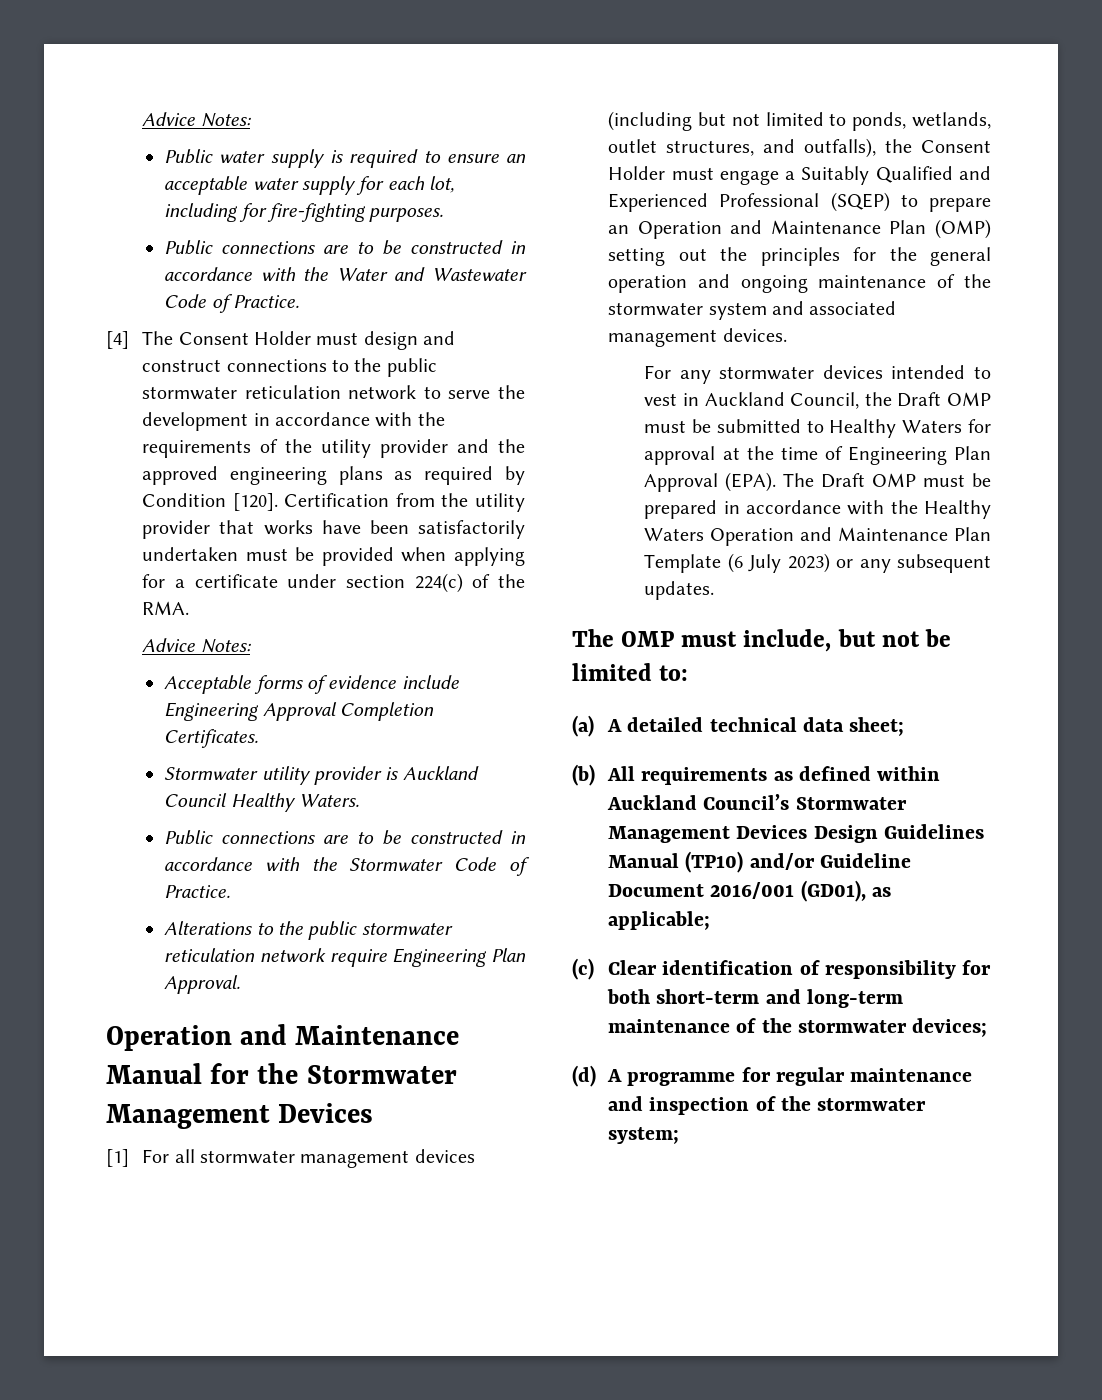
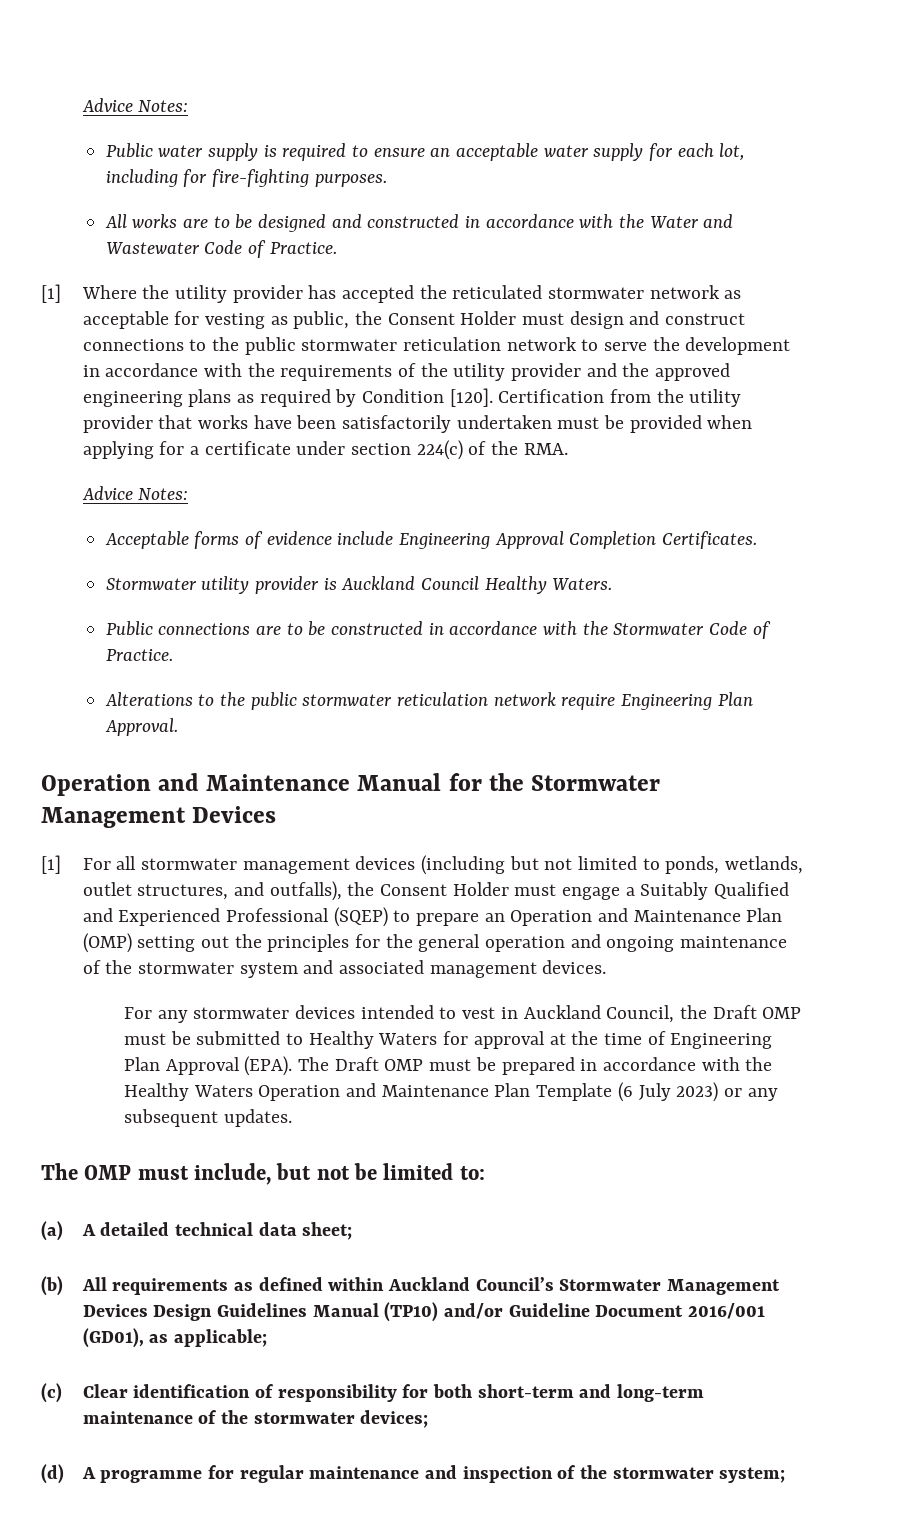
[164,240,402,255] Public connections are to be -> [104,214,362,232] All works are to be designed and
[106,331,174,349] [4] The -> [41,284,742,303] [82,311,382,329] [1] Where the utility provider has accepted the reticulated stormwater network as acceptable for vesting as public, the

